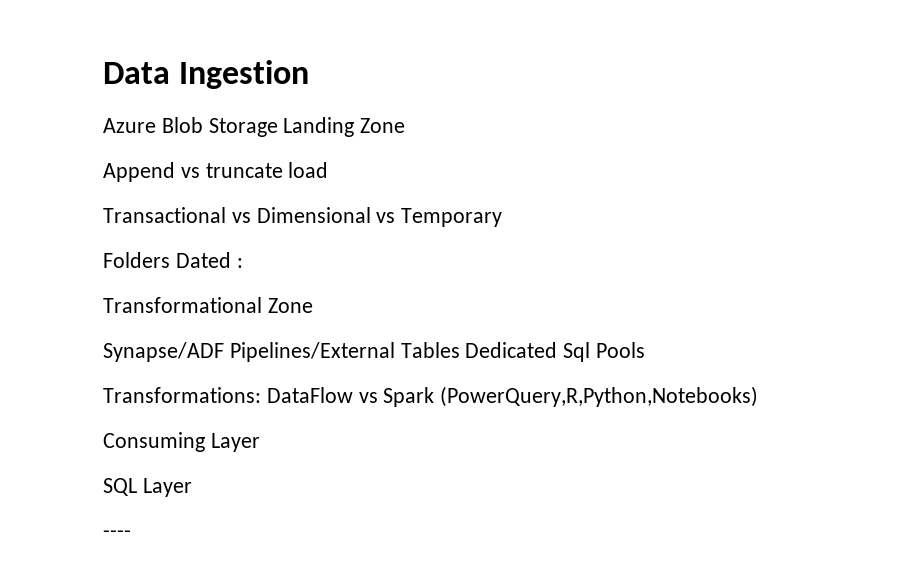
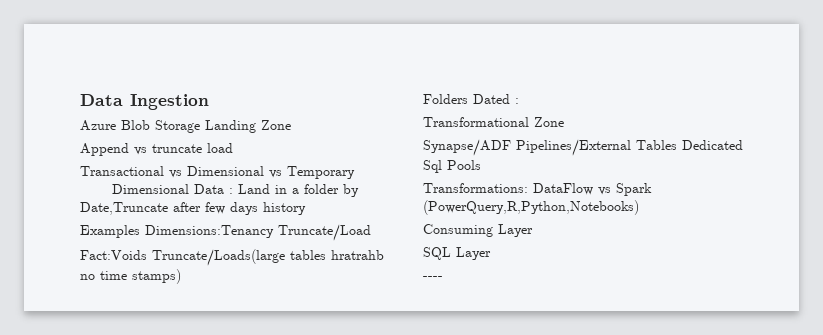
(503, 217) none -> [112,184,360,197] [80,202,306,215] [80,224,371,241] [80,249,384,266] [80,269,181,284] // Dimensional Data : Land in a folder by Date,Truncate after few days history // Examples Dimensions:Tenancy Truncate/Load // Fact:Voids Truncate/Loads(large tables hratrahb no time stamps)

